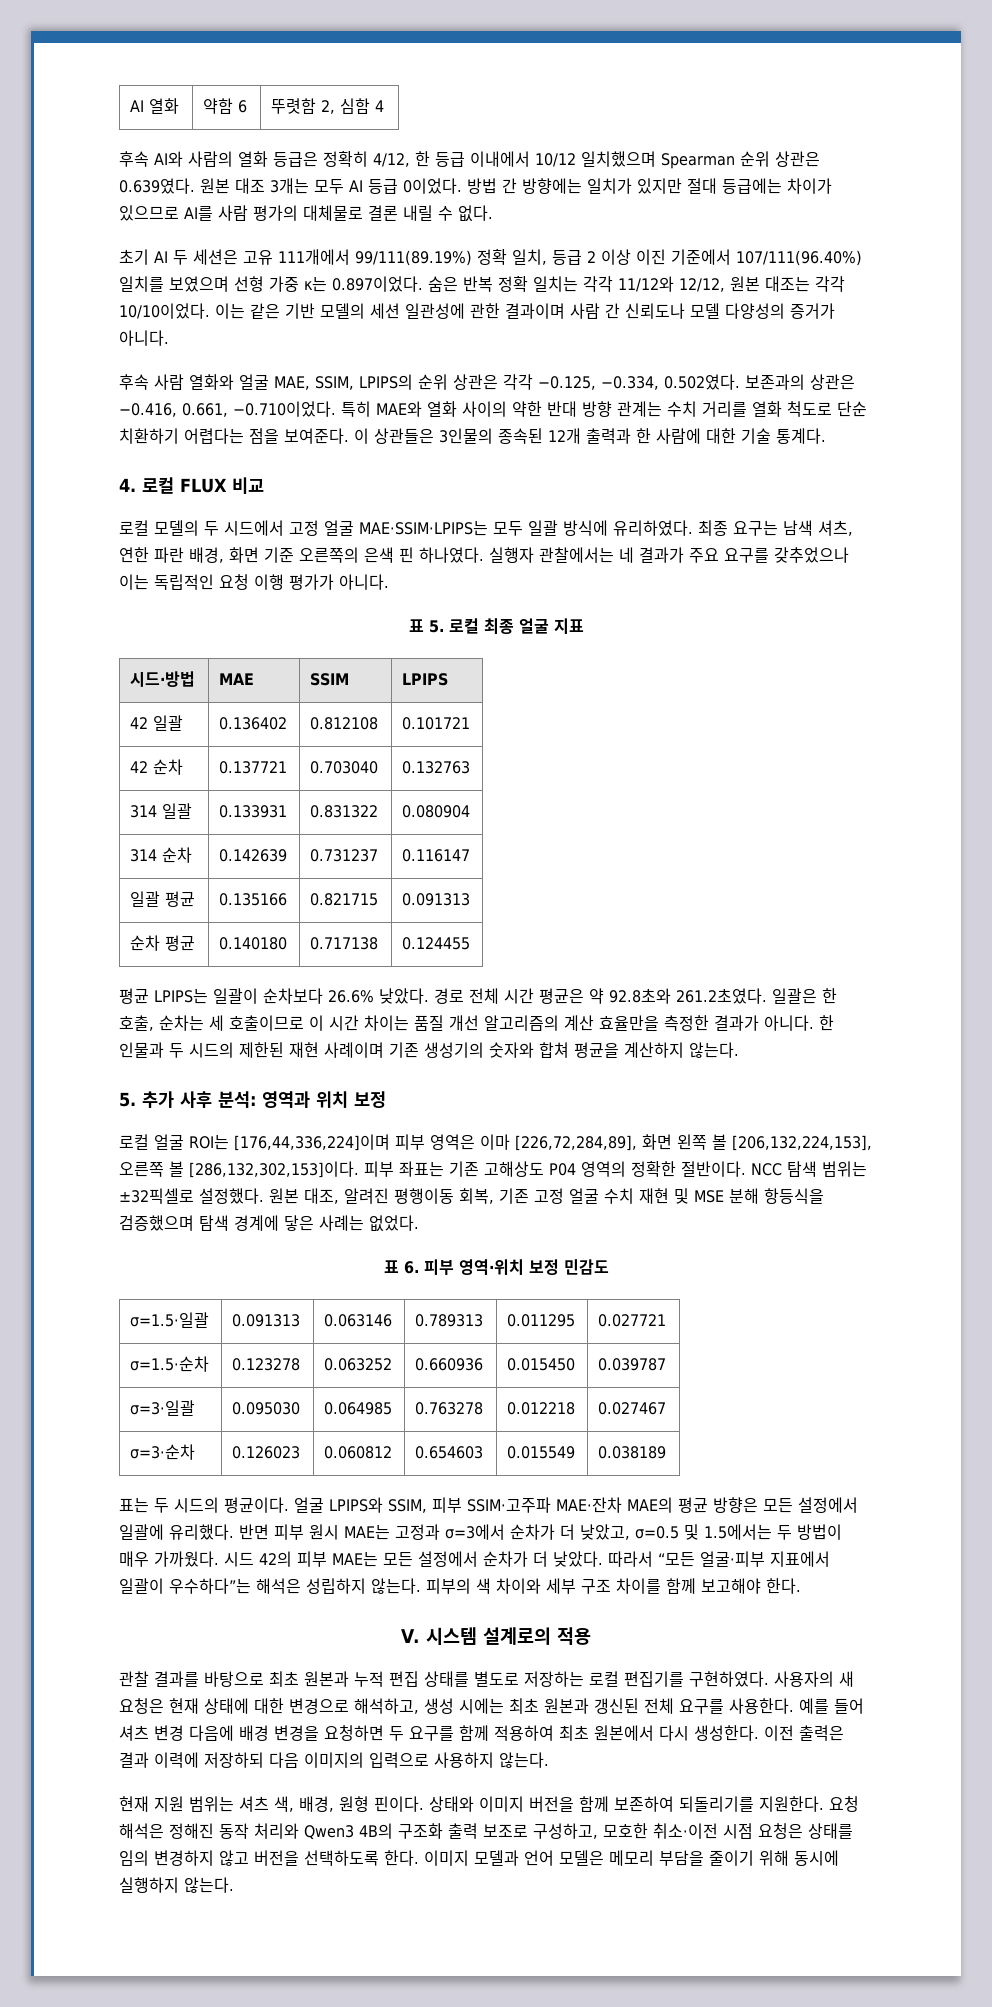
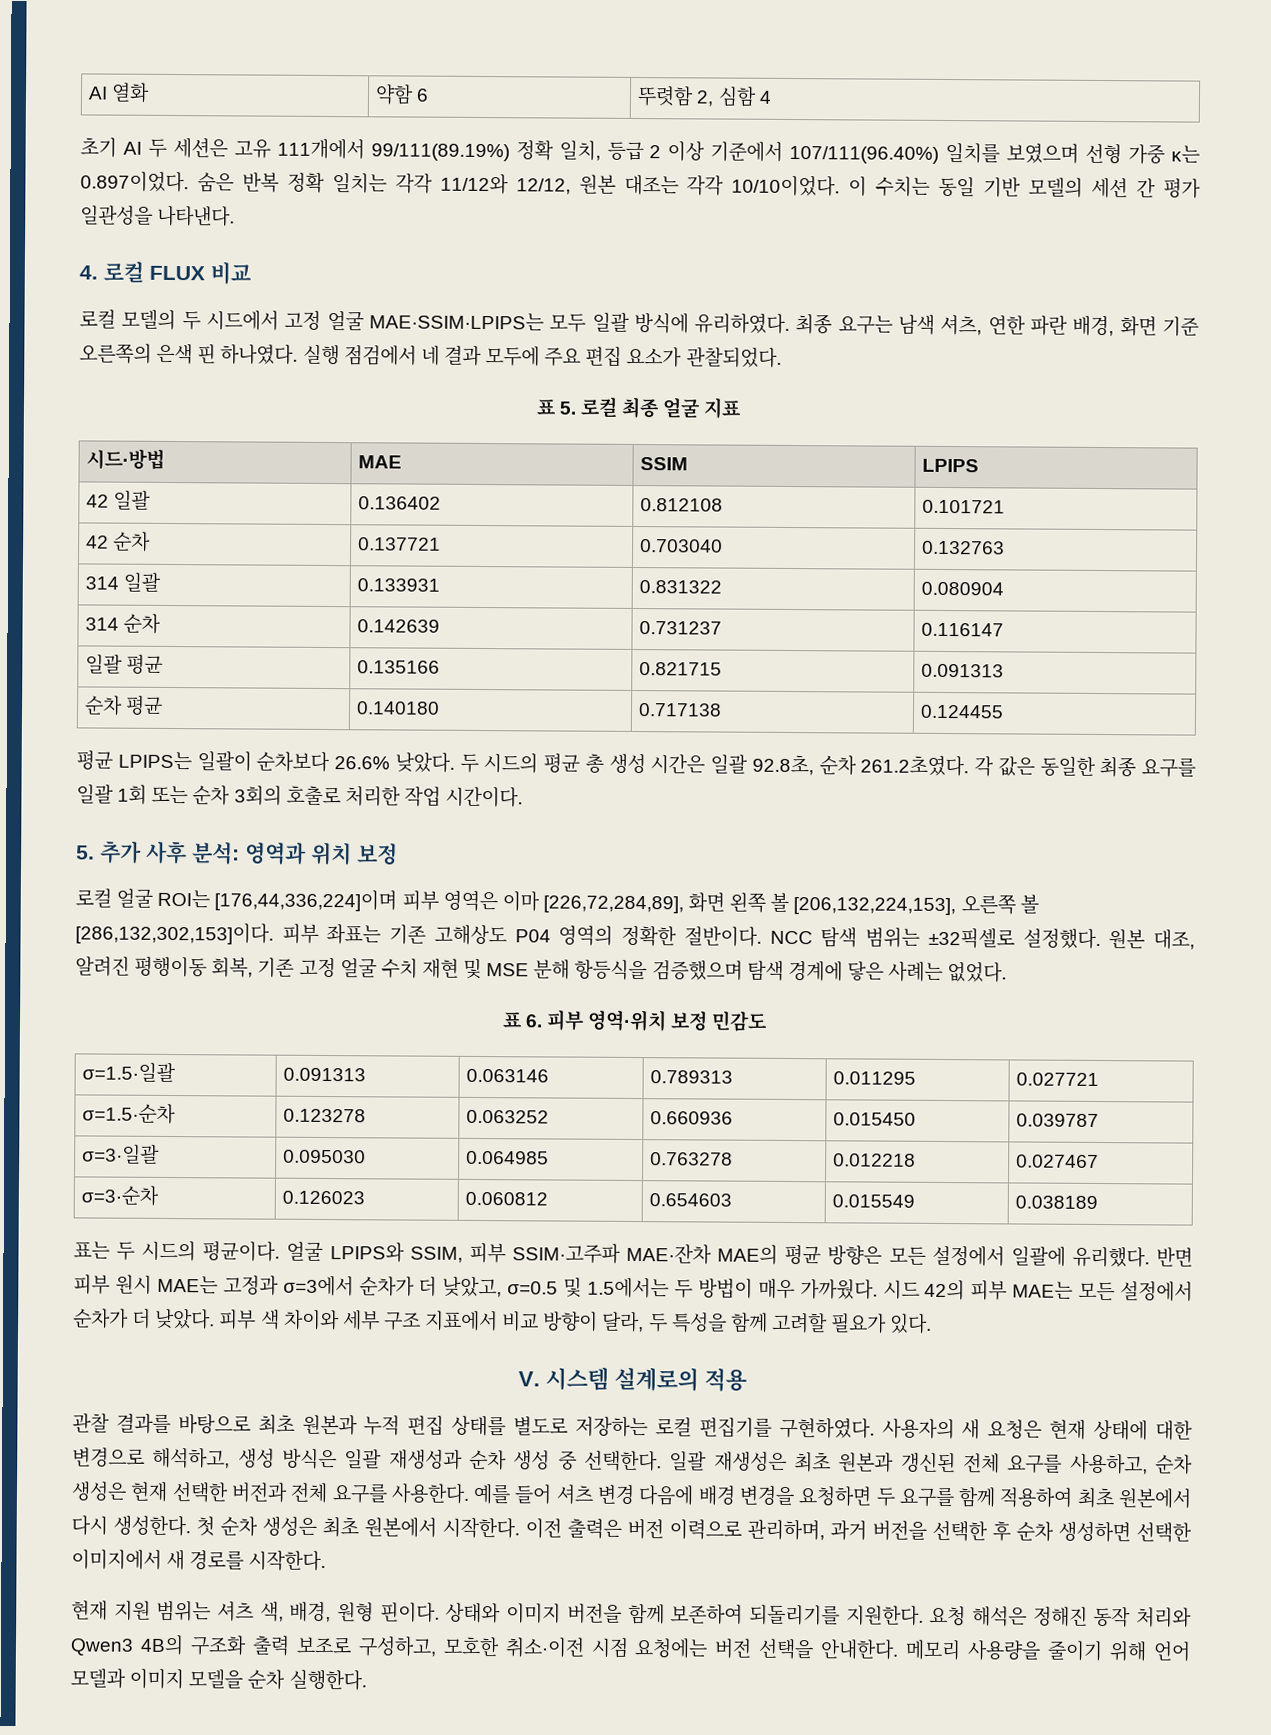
[119,151,820,169] [119,178,832,194] [119,205,493,222] // 후속 AI와 사람의 열화 등급은 정확히 4/12, 한 등급 이내에서 10/12 일치했으며 Spearman 순위 상관은 0.639였다. 원본 대조 3개는 모두 AI 등급 0이었다. 방법 간 방향에는 일치가 있지만 절대 등급에는 차이가 있으므로 AI를 사람 평가의 대체물로 결론 내릴 수 없다. -> (772, 97) none
[636,249,666,265] 이진 -> (706, 151) none
[215,303,835,319] [119,330,169,346] [119,374,855,390] [119,401,867,417] [119,428,826,444] 이는 같은 기반 모델의 세션 일관성에 관한 결과이며 사람 간 신뢰도나 모델 다양성의 증거가 아니다. // 후속 사람 열화와 얼굴 MAE, SSIM, LPIPS의 순위 상관은 각각 −0.125, −0.334, 0.502였다. 보존과의 상관은 −0.416, 0.661, −0.710이었다. 특히 MAE와 열화 사이의 약한 반대 방향 관계는 수치 거리를 열화 척도로 단순 치환하기 어렵다는 점을 보여준다. 이 상관들은 3인물의 종속된 12개 출력과 한 사람에 대한 기술 통계다. -> [848,176,1201,199] [80,204,236,227] 이 수치는 동일 기반 모델의 세션 간 평가 일관성을 나타낸다.
[489,547,849,563] [119,574,389,590] 실행자 관찰에서는 네 결과가 주요 요구를 갖추었으나 이는 독립적인 요청 이행 평가가 아니다. -> [302,344,782,368] 실행 점검에서 네 결과 모두에 주요 편집 요소가 관찰되었다.
[434,988,837,1004] [119,1015,834,1031] [119,1042,739,1058] 경로 전체 시간 평균은 약 92.8초와 261.2초였다. 일괄은 한 호출, 순차는 세 호출이므로 이 시간 차이는 품질 개선 알고리즘의 계산 효율만을 측정한 결과가 아니다. 한 인물과 두 시드의 제한된 재현 사례이며 기존 생성기의 숫자와 합쳐 평균을 계산하지 않는다. -> [459,752,1196,778] [76,784,524,808] 두 시드의 평균 총 생성 시간은 일괄 92.8초, 순차 261.2초였다. 각 값은 동일한 최종 요구를 일괄 1회 또는 순차 3회의 호출로 처리한 작업 시간이다.
[608,1551,830,1567] [119,1578,801,1594] 따라서 “모든 얼굴·피부 지표에서 일괄이 우수하다”는 해석은 성립하지 않는다. 피부의 색 차이와 세부 구조 차이를 함께 보고해야 한다. -> [219,1309,933,1334] 피부 색 차이와 세부 구조 지표에서 비교 방향이 달라, 두 특성을 함께 고려할 필요가 있다.
[459,1698,504,1714] 시에는 -> [282,1448,787,1472] 방식은 일괄 재생성과 순차 생성 중 선택한다. 일괄 재생성은
(724, 1706) none -> [1069,1453,1194,1475] [71,1481,388,1504] 사용하고, 순차 생성은 현재 선택한 버전과 전체 요구를
[764,1725,844,1741] [119,1752,549,1768] 이전 출력은 결과 이력에 저장하되 다음 이미지의 입력으로 사용하지 않는다. -> [196,1516,1192,1543] [71,1549,327,1572] 첫 순차 생성은 최초 원본에서 시작한다. 이전 출력은 버전 이력으로 관리하며, 과거 버전을 선택한 후 순차 생성하면 선택한 이미지에서 새 경로를 시작한다.
[758,1823,853,1839] [119,1850,839,1866] [119,1877,234,1893] 요청은 상태를 임의 변경하지 않고 버전을 선택하도록 한다. 이미지 모델과 언어 모델은 메모리 부담을 줄이기 위해 동시에 실행하지 않는다. -> [634,1638,1192,1662] [70,1668,367,1691] 요청에는 버전 선택을 안내한다. 메모리 사용량을 줄이기 위해 언어 모델과 이미지 모델을 순차 실행한다.

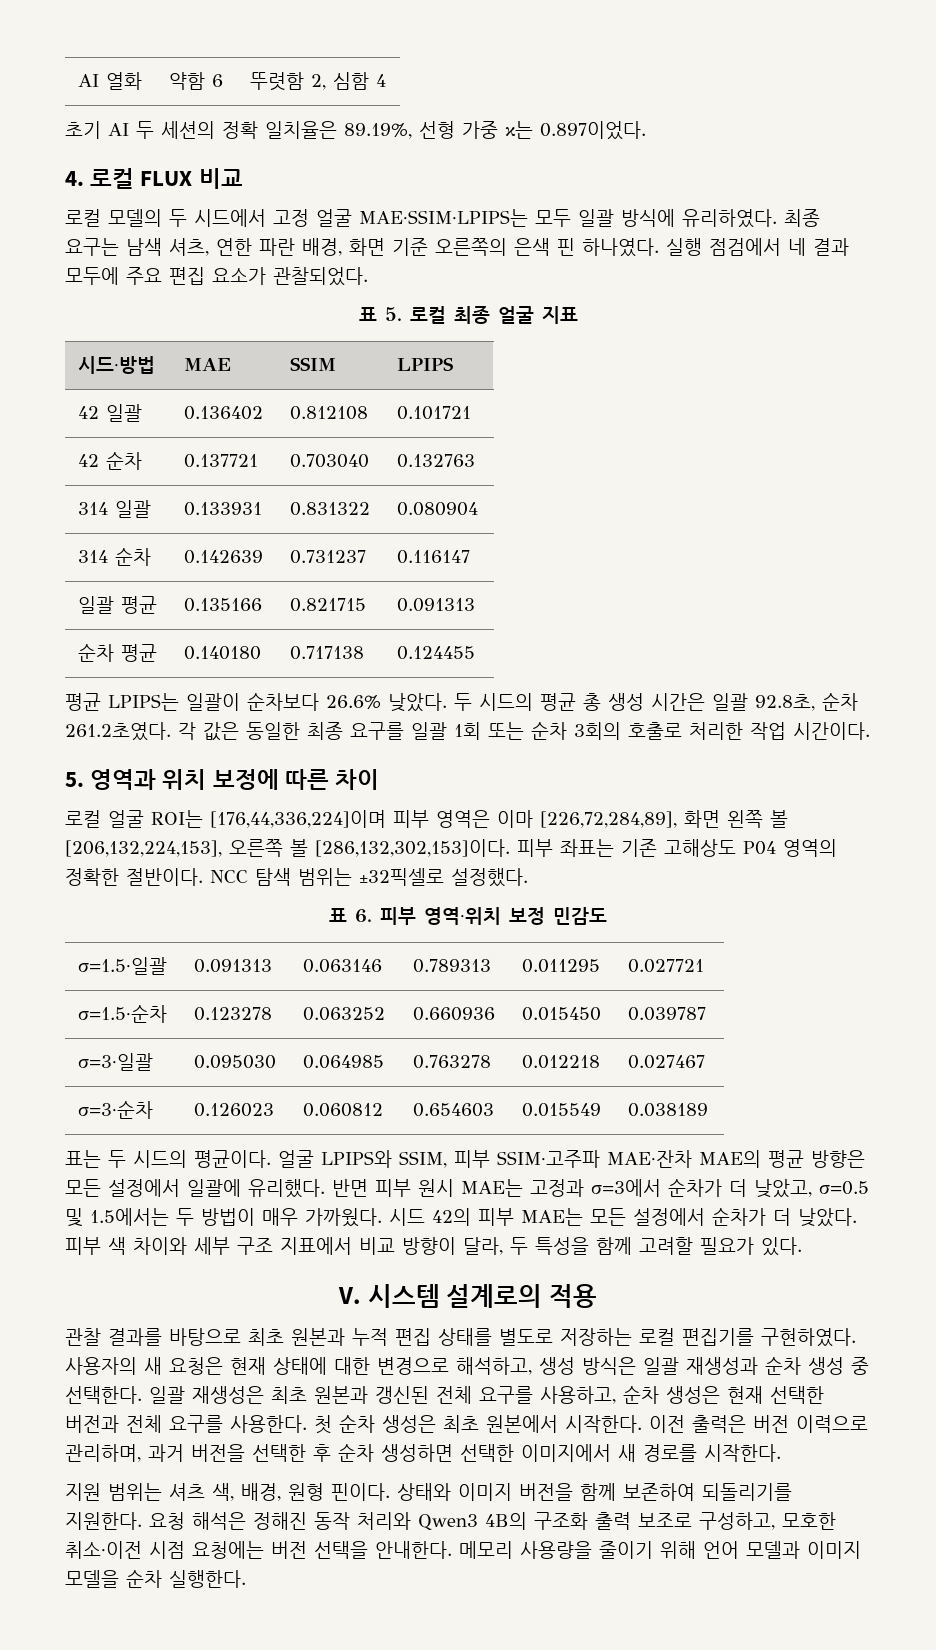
[172,137,1200,165] [80,171,1201,199] [80,204,236,227] 세션은 고유 111개에서 99/111(89.19%) 정확 일치, 등급 2 이상 기준에서 107/111(96.40%) 일치를 보였으며 선형 가중 κ는 0.897이었다. 숨은 반복 정확 일치는 각각 11/12와 12/12, 원본 대조는 각각 10/10이었다. 이 수치는 동일 기반 모델의 세션 간 평가 일관성을 나타낸다. -> [161,121,646,140] 세션의 정확 일치율은 89.19%, 선형 가중 κ는 0.897이었다.
[100,840,398,866] 추가 사후 분석: 영역과 위치 보정 -> [90,769,380,790] 영역과 위치 보정에 따른 차이
[1108,929,1196,950] [75,955,1008,983] 원본 대조, 알려진 평행이동 회복, 기존 고정 얼굴 수치 재현 및 MSE 분해 항등식을 검증했으며 탐색 경계에 닿은 사례는 없었다. -> (528, 877) none
[473,1483,1192,1509] [71,1515,191,1537] 예를 들어 셔츠 변경 다음에 배경 변경을 요청하면 두 요구를 함께 적용하여 최초 원본에서 다시 생성한다. -> (307, 1424) none
[71,1600,108,1621] 현재 -> (781, 1453) none

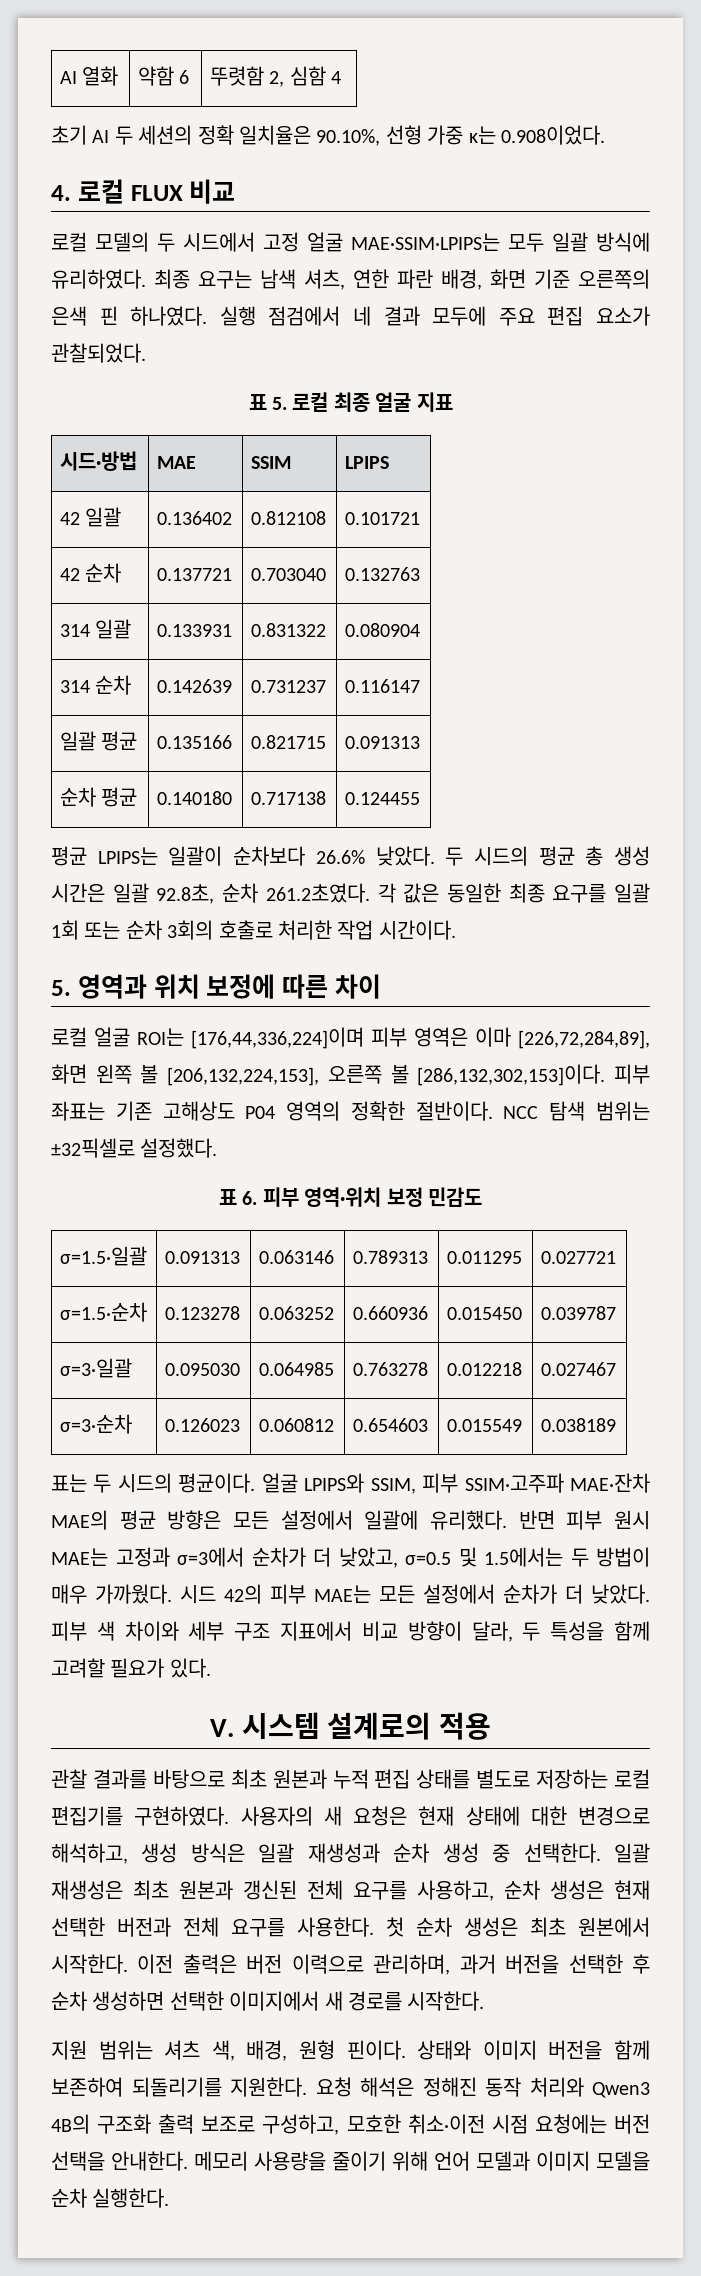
[344,123,412,139] 89.19%, -> [316,129,381,146] 90.10%,
[540,121,646,140] 0.897이었다. -> [500,125,605,145] 0.908이었다.

